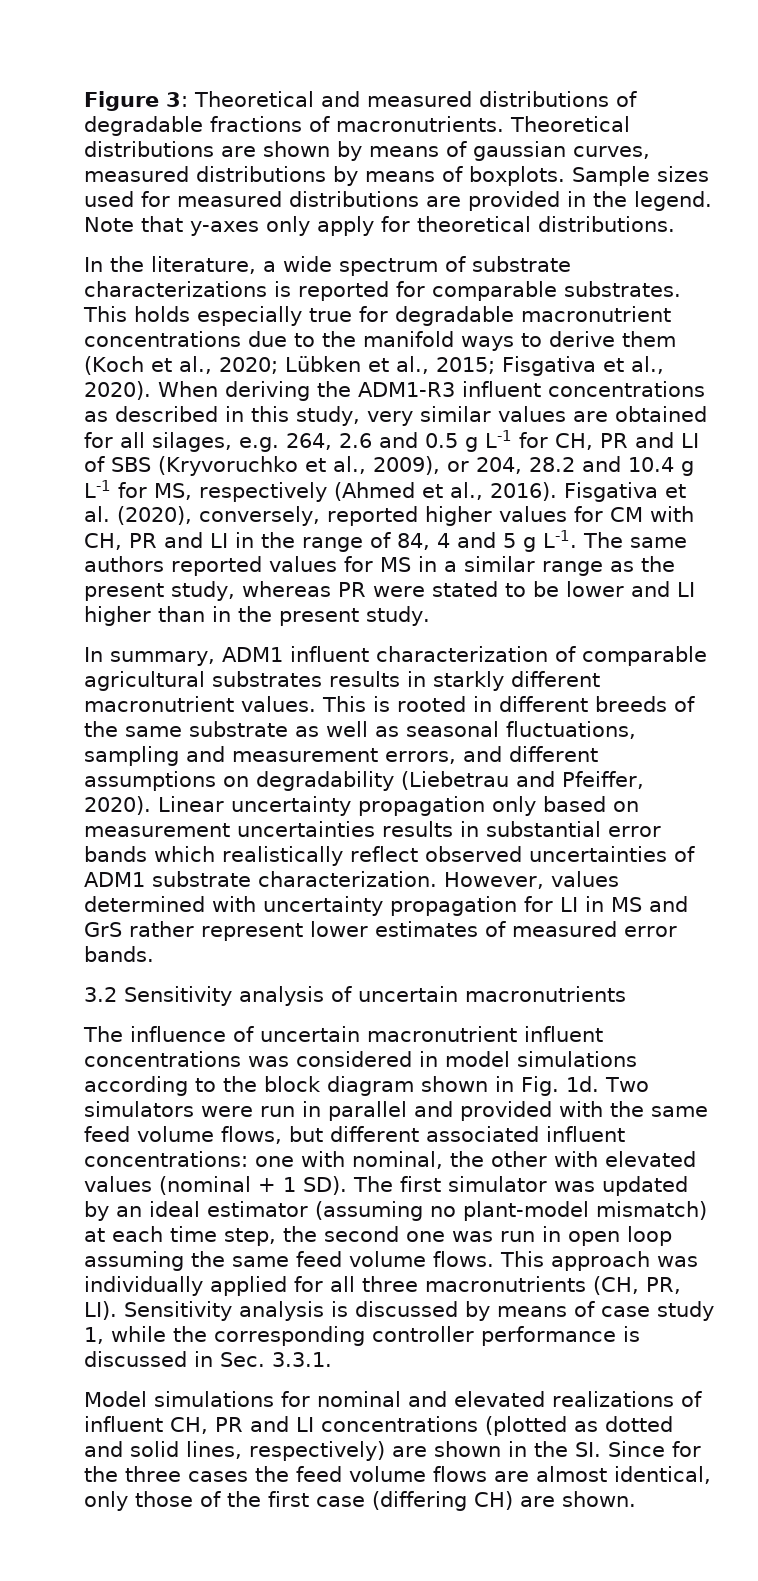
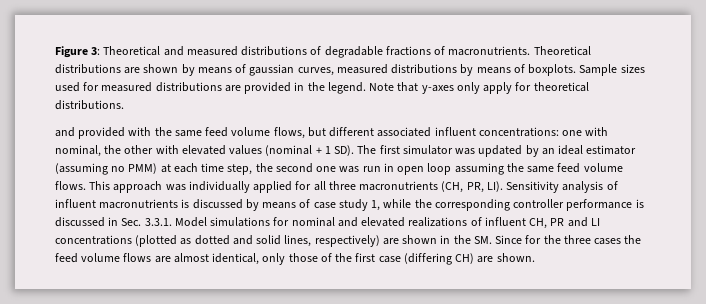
[84,256,571,276] [84,281,681,301] [83,306,671,326] [84,331,676,351] [84,356,664,376] [84,381,705,401] [84,406,707,426] [84,430,699,452] [84,456,694,476] [84,480,686,502] [84,506,694,526] [84,530,687,552] [84,556,675,576] [84,581,695,601] [84,606,430,626] [84,646,707,666] [84,671,600,691] [84,696,695,712] [84,721,636,739] [84,746,598,766] [84,771,644,791] [84,796,639,816] [84,821,661,837] [84,846,695,866] [84,871,619,889] [84,896,688,916] [84,921,677,941] [84,946,154,962] [84,986,626,1006] [83,1026,603,1042] [84,1051,637,1067] [84,1076,649,1096] [84,1101,407,1121] In the literature, a wide spectrum of substrate characterizations is reported for comparable substrates. This holds especially true for degradable macronutrient concentrations due to the manifold ways to derive them (Koch et al., 2020; Lübken et al., 2015; Fisgativa et al., 2020). When deriving the ADM1-R3 influent concentrations as described in this study, very similar values are obtained for all silages, e.g. 264, 2.6 and 0.5 g L-1 for CH, PR and LI of SBS (Kryvoruchko et al., 2009), or 204, 28.2 and 10.4 g L-1 for MS, respectively (Ahmed et al., 2016). Fisgativa et al. (2020), conversely, reported higher values for CM with CH, PR and LI in the range of 84, 4 and 5 g L-1. The same authors reported values for MS in a similar range as the present study, whereas PR were stated to be lower and LI higher than in the present study. // In summary, ADM1 influent characterization of comparable agricultural substrates results in starkly different macronutrient values. This is rooted in different breeds of the same substrate as well as seasonal fluctuations, sampling and measurement errors, and different assumptions on degradability (Liebetrau and Pfeiffer, 2020). Linear uncertainty propagation only based on measurement uncertainties results in substantial error bands which realistically reflect observed uncertainties of ADM1 substrate characterization. However, values determined with uncertainty propagation for LI in MS and GrS rather represent lower estimates of measured error bands. // 3.2 Sensitivity analysis of uncertain macronutrients // The influence of uncertain macronutrient influent concentrations was considered in model simulations according to the block diagram shown in Fig. 1d. Two simulators were run in parallel -> (124, 105) none
[463,1201,707,1221] plant-model mismatch) -> [128,163,158,174] PMM)
(324, 1311) none -> [606,181,618,190] [55,199,179,209] of influent macronutrients
(332, 1359) // -> (172, 222) none
[575,1442,601,1457] SI. -> [473,236,492,244] SM.

